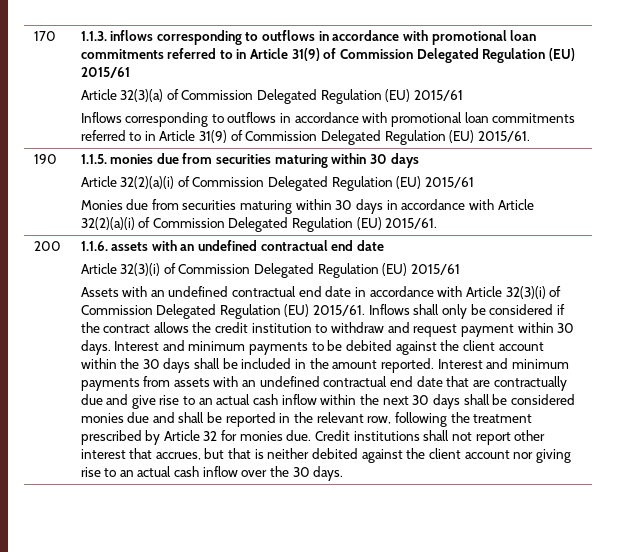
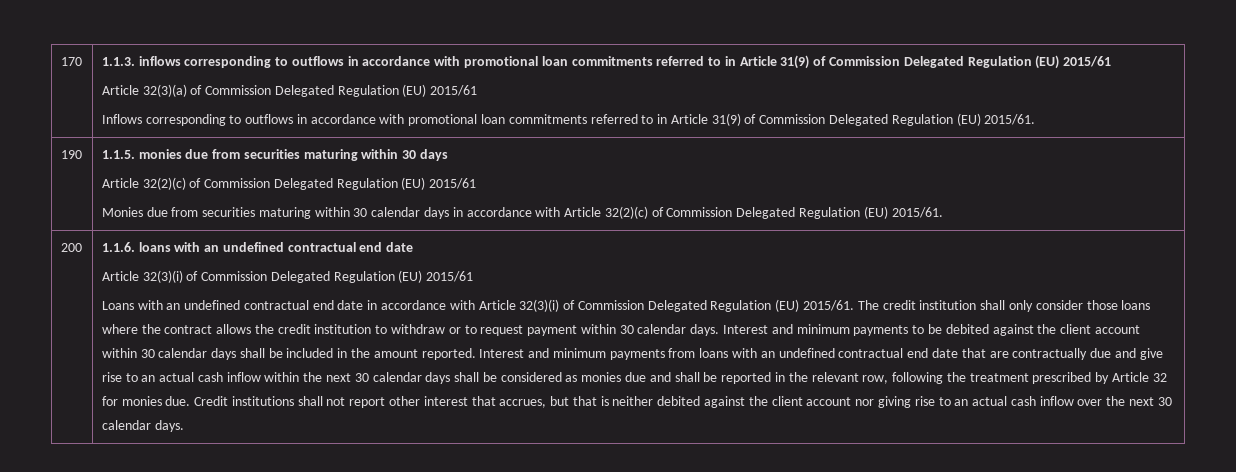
[120,176,175,189] 32(2)(a)(i) -> [142,177,186,190] 32(2)(c)
(353, 205) none -> [371,207,421,217] calendar
[80,217,135,230] 32(2)(a)(i) -> [604,206,648,219] 32(2)(c)
[111,242,149,251] assets -> [138,242,171,252] loans
[80,287,119,297] Assets -> [101,301,134,310] Loans
[368,304,565,319] Inflows shall only be considered if -> [857,300,1151,312] [101,324,138,334] The credit institution shall only consider those loans where
[387,322,410,333] and -> [448,325,477,334] or to
(575, 328) none -> [637,324,687,334] calendar
[120,358,160,369] the 30 -> [140,348,208,358] 30 calendar
[173,378,210,387] assets -> [699,348,729,358] loans
(430, 400) none -> [372,372,422,382] calendar
(575, 399) none -> [565,375,578,382] as
[292,467,310,477] 30 -> [1128,397,1172,406] [101,420,151,430] next 30 calendar

